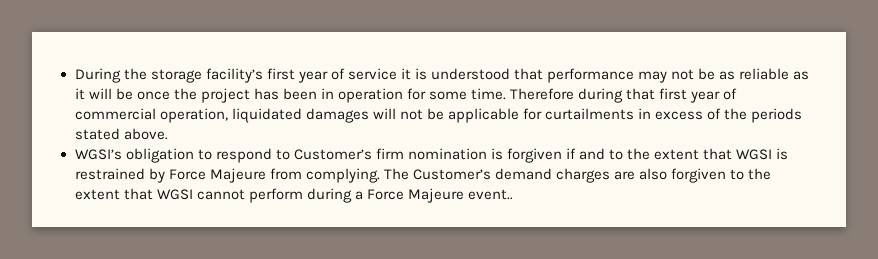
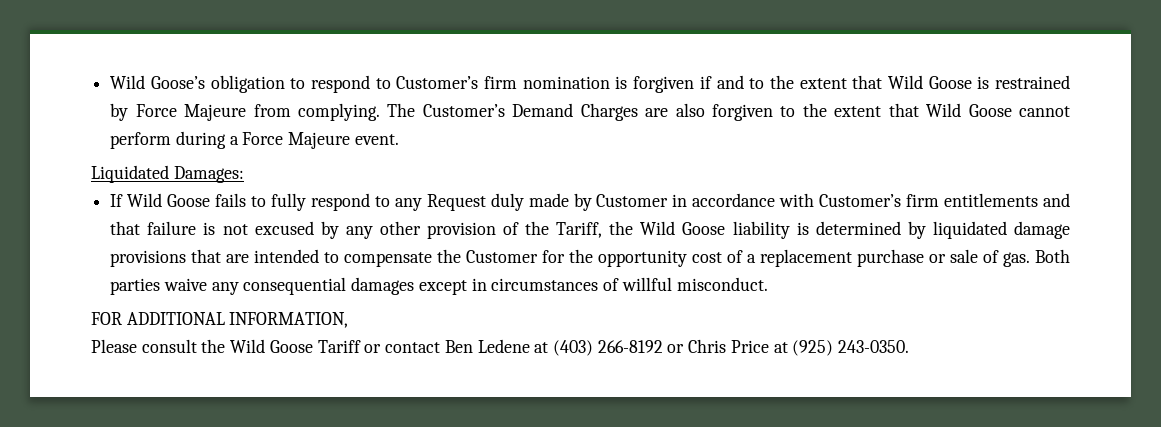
[74,68,810,83] [74,88,738,103] [74,108,803,123] [74,128,168,140] [74,149,122,160] During the storage facility’s first year of service it is understood that performance may not be as reliable as it will be once the project has been in operation for some time. Therefore during that first year of commercial operation, liquidated damages will not be applicable for curtailments in excess of the periods stated above. // WGSI’s -> [110,75,205,89] Wild Goose’s
[736,149,773,160] WGSI -> [887,75,972,89] Wild Goose
[494,168,610,183] demand charges -> [512,103,638,121] Demand Charges
[156,189,193,200] WGSI -> [926,103,1012,117] Wild Goose
[467,189,513,200] event.. -> [354,134,399,145] [91,165,244,183] [110,193,1070,211] [110,221,1070,239] [110,249,1070,267] [110,277,768,295] [91,312,349,328] [91,339,910,356] event. // Liquidated Damages: // If Wild Goose fails to fully respond to any Request duly made by Customer in accordance with Customer’s firm entitlements and that failure is not excused by any other provision of the Tariff, the Wild Goose liability is determined by liquidated damage provisions that are intended to compensate the Customer for the opportunity cost of a replacement purchase or sale of gas. Both parties waive any consequential damages except in circumstances of willful misconduct. // FOR ADDITIONAL INFORMATION, // Please consult the Wild Goose Tariff or contact Ben Ledene at (403) 266-8192 or Chris Price at (925) 243-0350.

